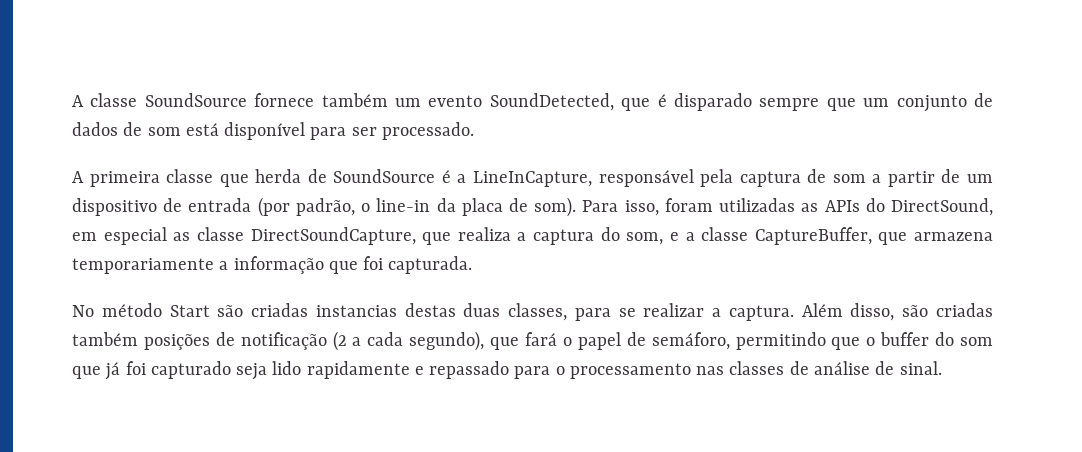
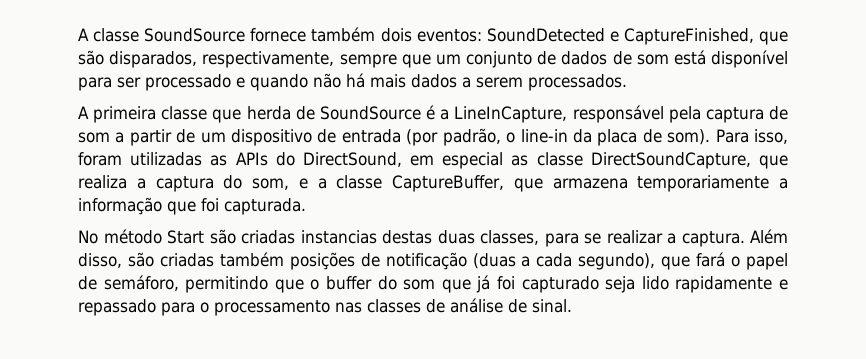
[395,93,752,111] um evento SoundDetected, que é disparado -> [380,28,788,45] [78,50,335,68] dois eventos: SoundDetected e CaptureFinished, que são disparados, respectivamente,
[381,122,474,140] processado. -> [145,73,627,91] processado e quando não há mais dados a serem processados.
[332,331,347,351] (2 -> [472,253,516,269] (duas

